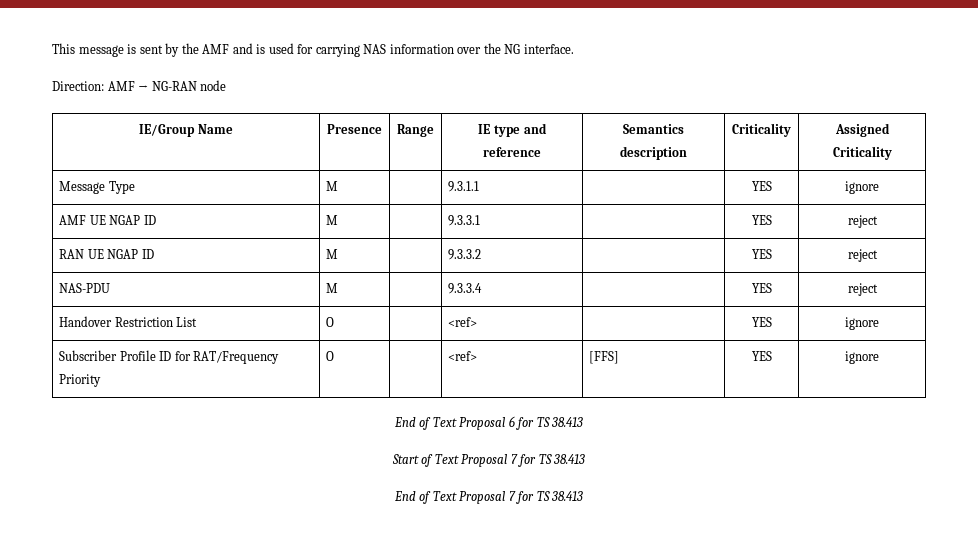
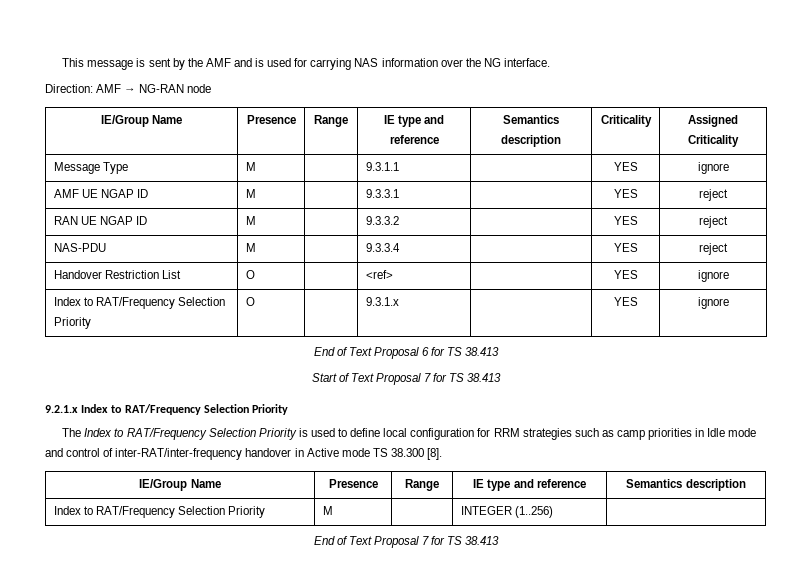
[59,350,280,364] Subscriber Profile ID for RAT/Frequency -> [53,297,226,309] Index to RAT/Frequency Selection
[448,351,478,361] [589,351,620,364] <ref> | [FFS] -> [365,297,399,306] 9.3.1.x |
(586, 459) none -> [45,404,289,415] [62,428,757,440] [45,448,443,460] [139,479,221,491] [328,479,378,488] [405,479,439,491] [473,479,586,491] [626,479,746,491] [53,506,266,518] [322,506,333,515] [460,506,553,518] // 9.2.1.x Index to RAT/Frequency Selection Priority // The Index to RAT/Frequency Selection Priority is used to define local configuration for RRM strategies such as camp priorities in Idle mode and control of inter-RAT/inter-frequency handover in Active mode TS 38.300 [8]. // IE/Group Name | Presence | Range | IE type and reference | Semantics description // Index to RAT/Frequency Selection Priority | M | | INTEGER (1..256) |

